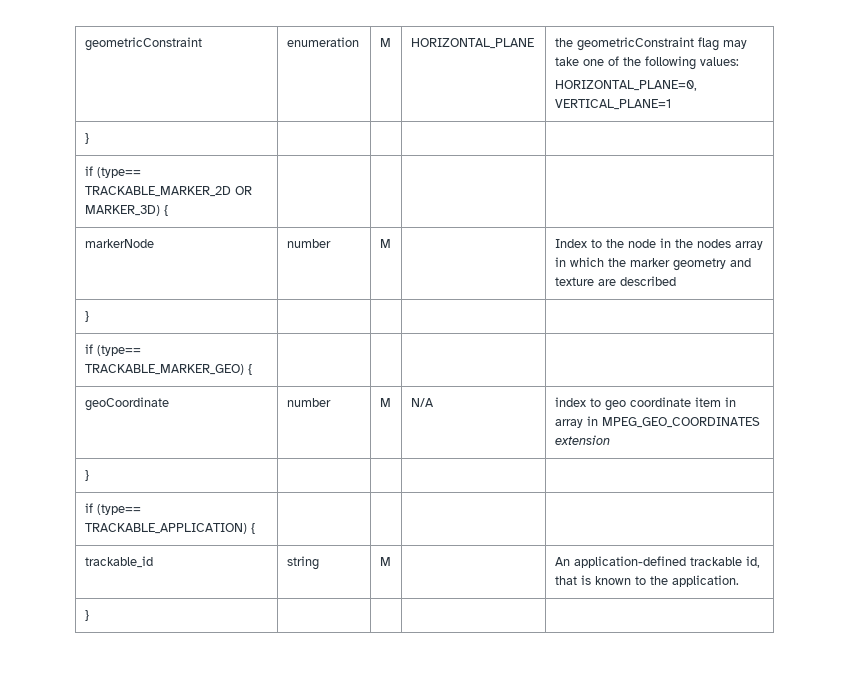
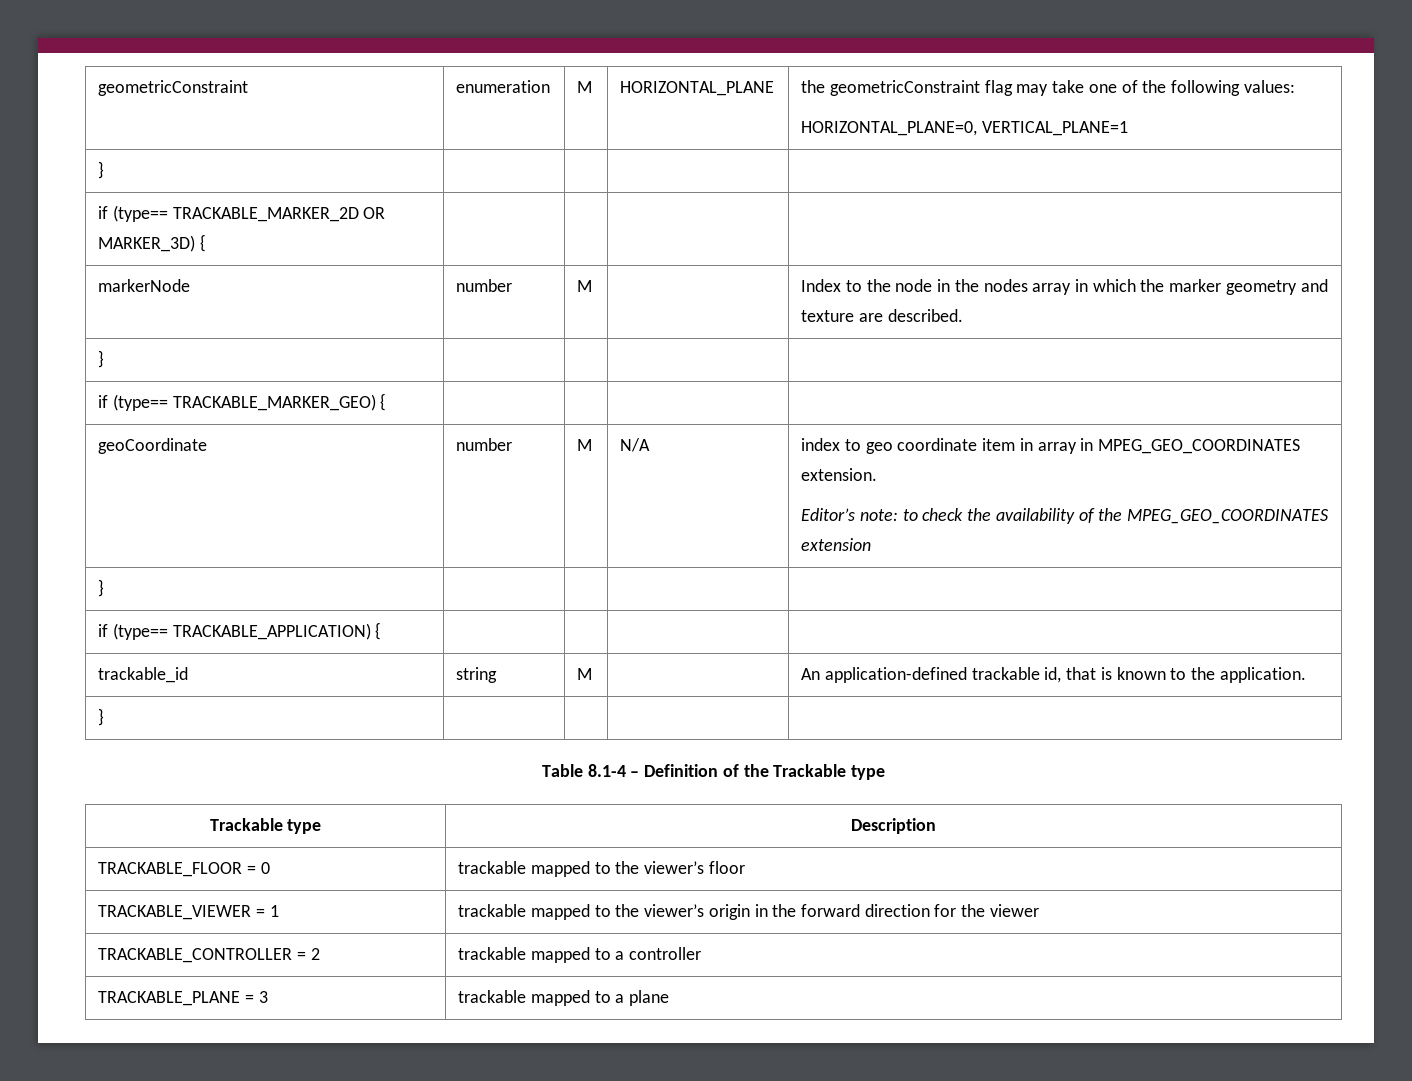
[619,276,676,286] described -> [887,309,963,322] described.
(760, 422) none -> [801,468,878,481] [801,508,1330,524] extension. // Editor’s note: to check the availability of the MPEG_GEO_COORDINATES
(89, 615) none -> [541,764,886,780] [209,818,322,834] [851,818,936,834] [98,862,270,877] [458,861,745,877] [98,905,279,920] [458,904,1039,920] [98,948,320,963] [458,947,702,963] [98,991,268,1006] [458,990,670,1006] // Table 8.1-4 – Definition of the Trackable type // Trackable type | Description // TRACKABLE_FLOOR = 0 | trackable mapped to the viewer’s floor // TRACKABLE_VIEWER = 1 | trackable mapped to the viewer’s origin in the forward direction for the viewer // TRACKABLE_CONTROLLER = 2 | trackable mapped to a controller // TRACKABLE_PLANE = 3 | trackable mapped to a plane

